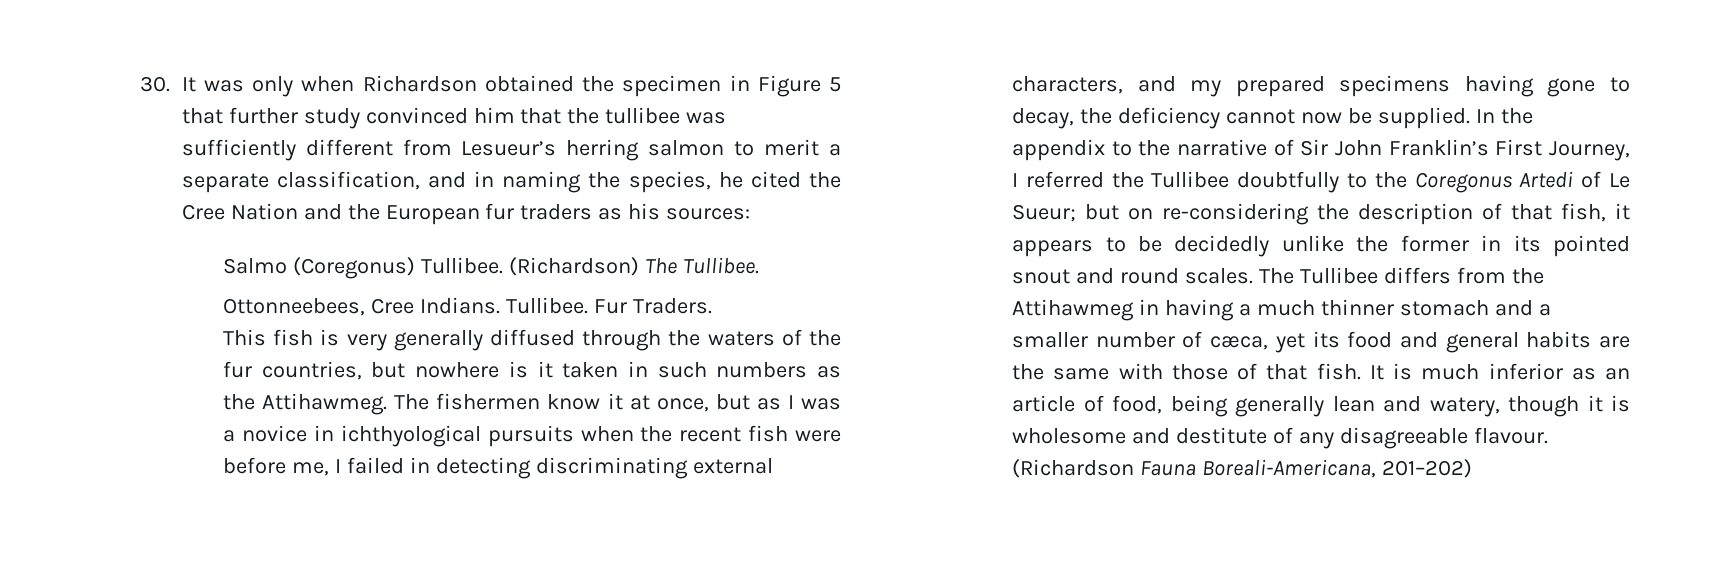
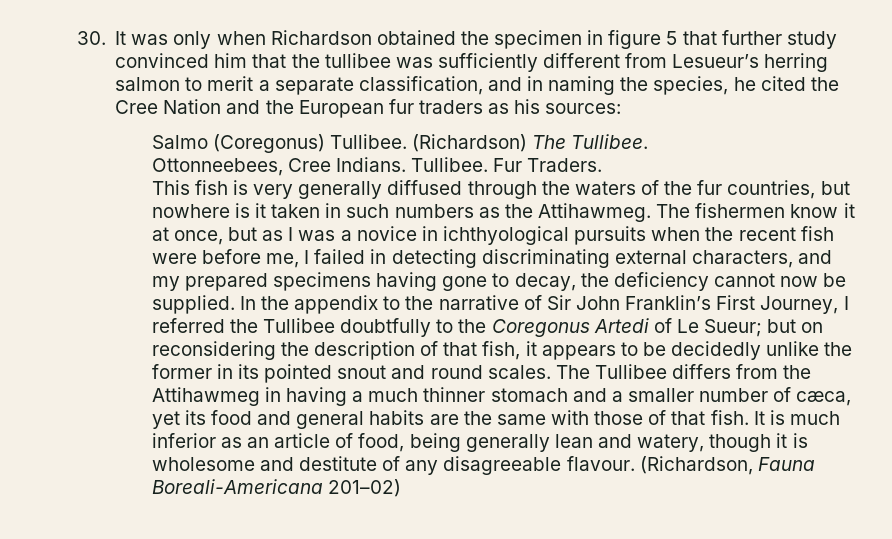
[757,75,821,97] Figure -> [608,30,662,49] figure
[1162,203,1310,225] re-considering -> [151,341,276,360] reconsidering
[1012,459,1472,478] (Richardson Fauna Boreali-Americana, 201–202) -> [639,456,815,475] [151,479,401,497] (Richardson, Fauna Boreali-Americana 201–02)

